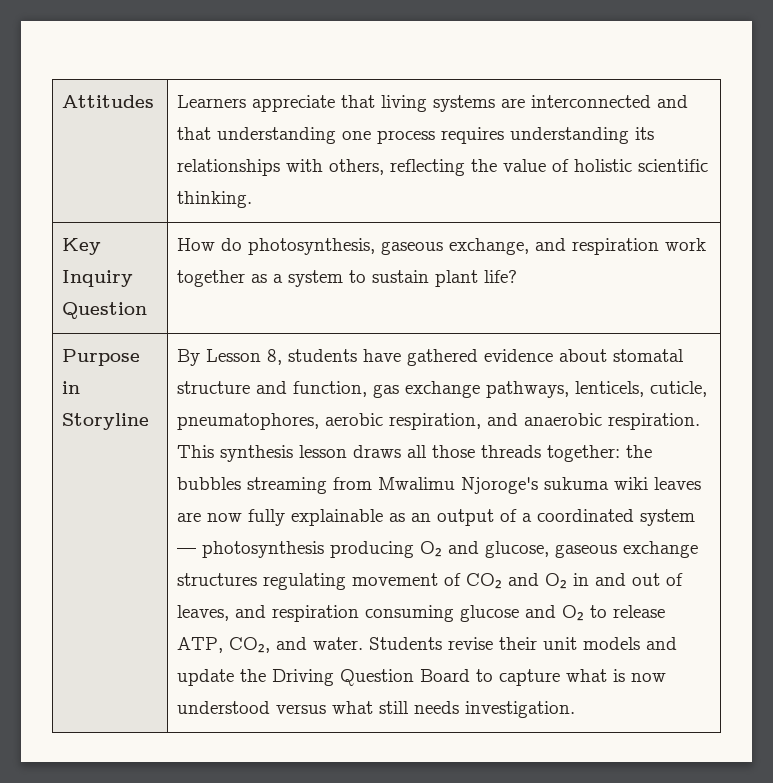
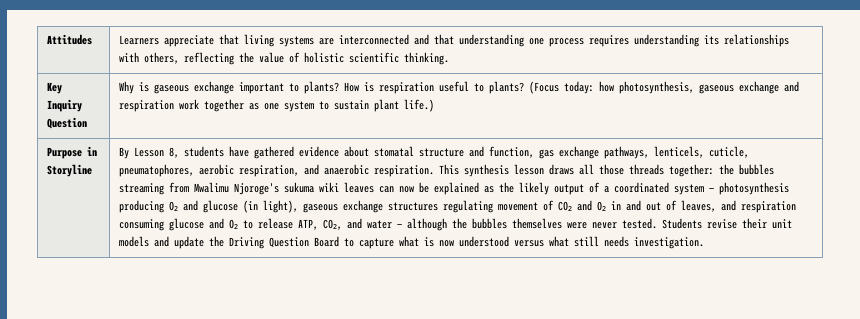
[177,238,243,251] How do -> [119,81,615,94] Why is gaseous exchange important to plants? How is respiration useful to plants? (Focus today: how
[449,238,530,255] exchange, -> [739,81,780,94] exchange
[273,274,284,283] a -> [264,103,280,110] one
[484,270,518,283] life? -> [404,99,435,112] life.)
[177,509,432,526] are now fully explainable as an -> [379,182,550,195] can now be explained as the likely
[485,541,550,558] glucose, -> [203,200,299,213] glucose (in light),
[313,637,364,650] water. -> [367,218,658,231] water — although the bubbles themselves were never tested.

